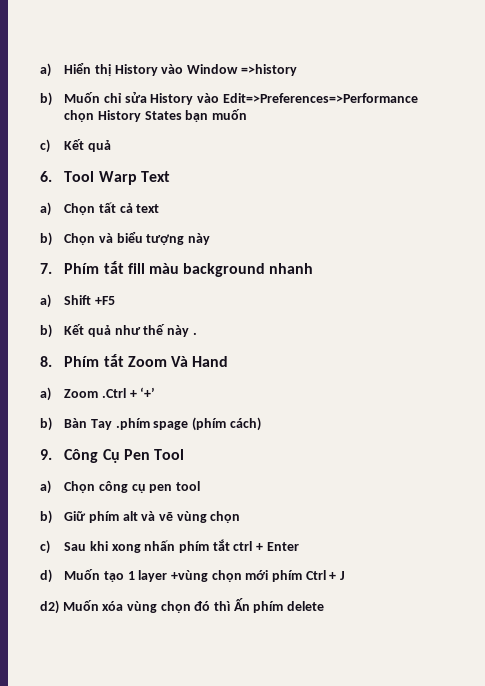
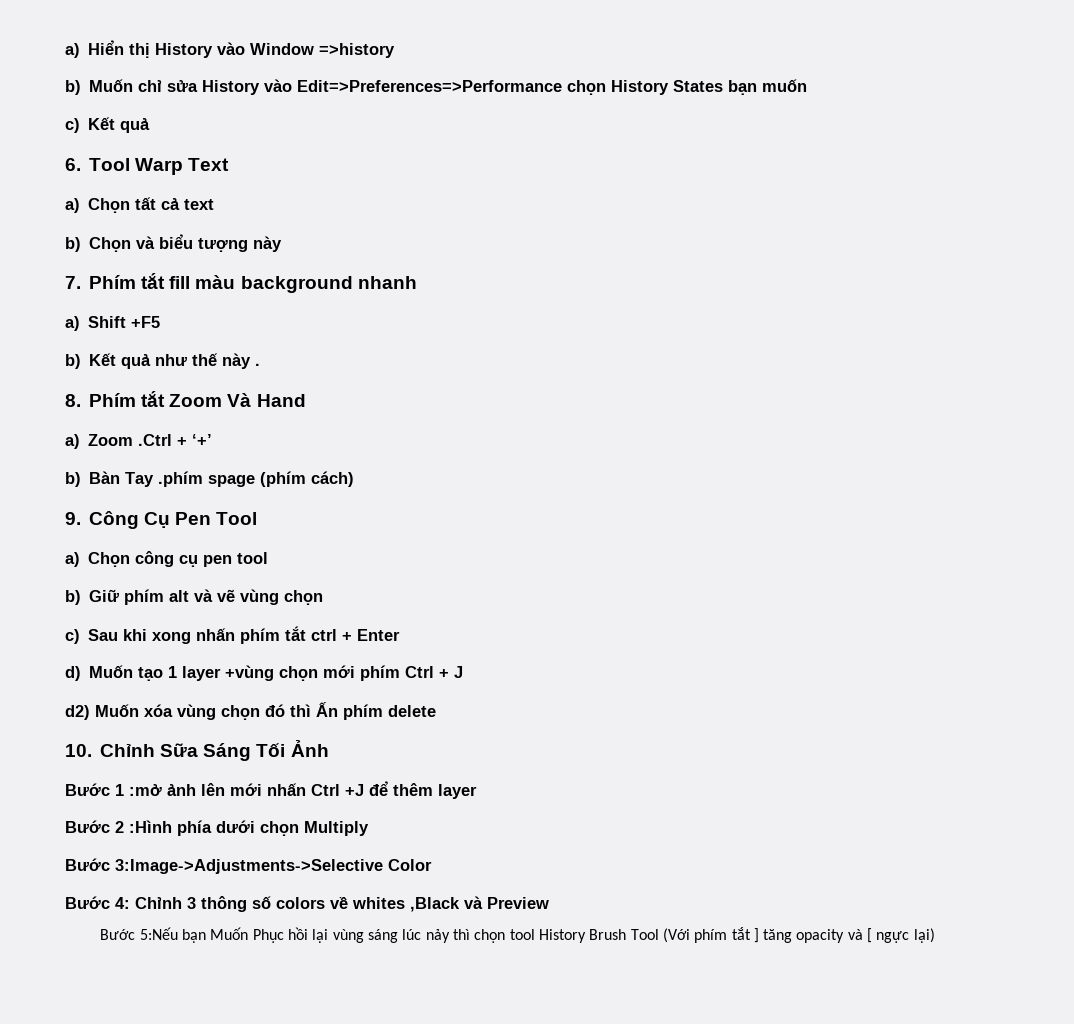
(324, 606) none -> [65,740,329,761] [65,781,477,799] [65,820,369,836] [65,858,432,874] [65,896,549,912] [100,927,935,943] // 10. Chỉnh Sữa Sáng Tối Ảnh // Bước 1 :mở ảnh lên mới nhấn Ctrl +J để thêm layer // Bước 2 :Hình phía dưới chọn Multiply // Bước 3:Image->Adjustments->Selective Color // Bước 4: Chỉnh 3 thông số colors về whites ,Black và Preview // Bước 5:Nếu bạn Muốn Phục hồi lại vùng sáng lúc nảy thì chọn tool History Brush Tool (Với phím tắt ] tăng opacity và [ ngực lại)

